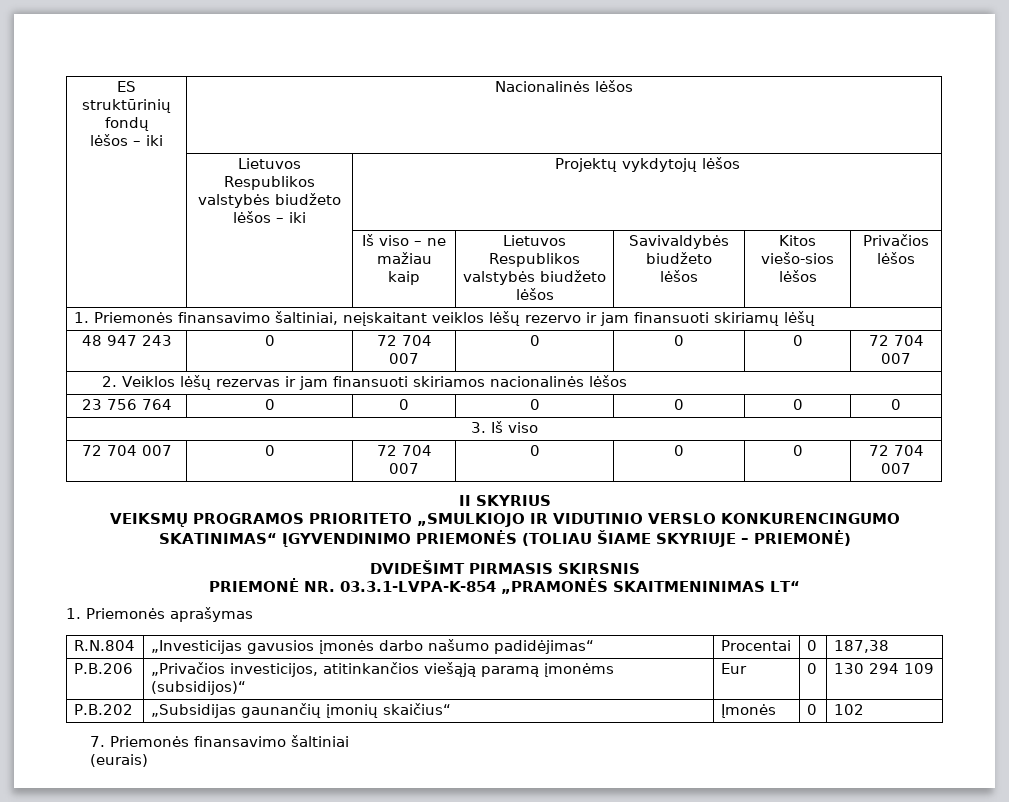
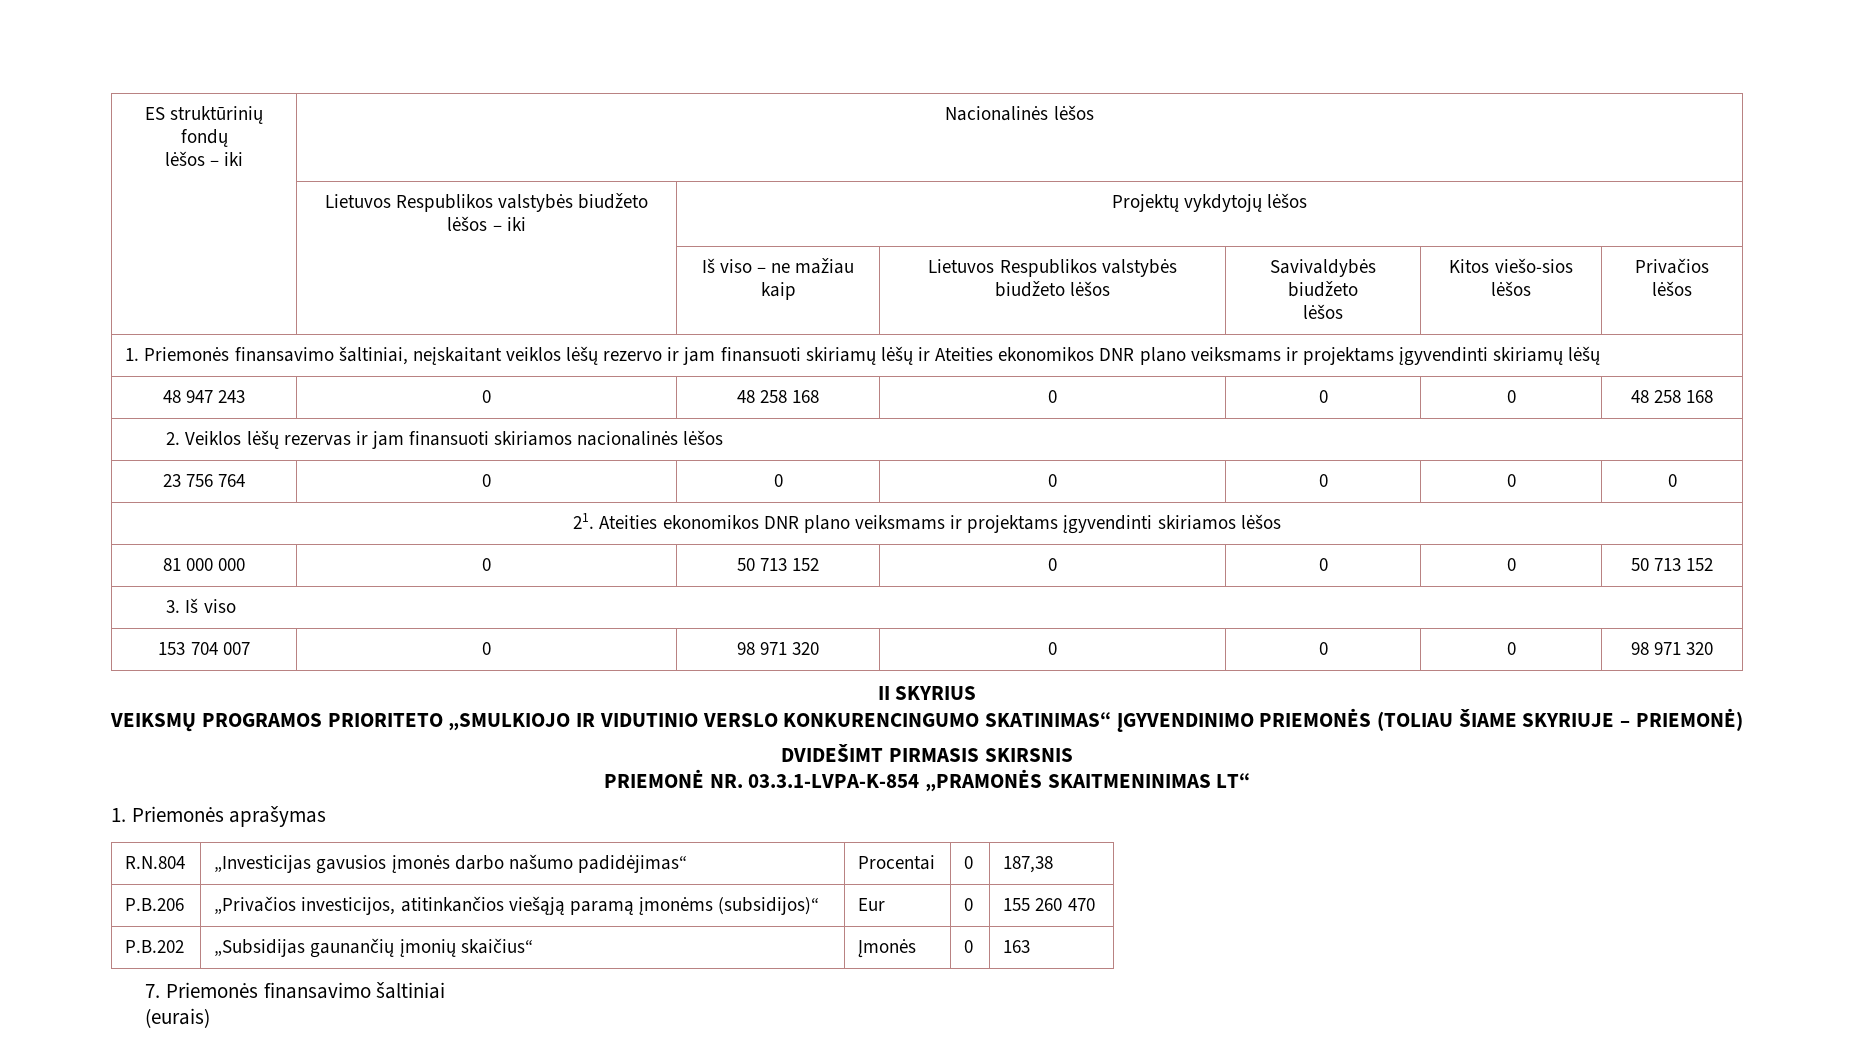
(815, 318) none -> [917,346,1601,366] ir Ateities ekonomikos DNR plano veiksmams ir projektams įgyvendinti skiriamų lėšų
[376,335,432,346] [389,353,419,364] [529,335,540,346] [674,335,684,346] [792,335,803,346] [868,335,924,346] [881,353,911,364] 72 704 007 | 0 | 0 | 0 | 72 704 007 -> [736,390,820,403] [1048,390,1057,403] [1318,390,1328,403] [1506,390,1516,403] [1630,390,1714,403] 48 258 168 | 0 | 0 | 0 | 48 258 168
[470,421,538,433] [81,445,172,456] [264,445,275,456] [376,445,432,456] [389,463,419,474] [529,445,540,456] [674,445,684,456] [792,445,803,456] [868,445,924,456] [881,463,911,474] 3. Iš viso // 72 704 007 | 0 | 72 704 007 | 0 | 0 | 0 | 72 704 007 -> [573,513,1281,534] [162,558,246,571] [482,558,491,571] [736,558,820,571] [1048,558,1057,571] [1318,558,1328,571] [1506,558,1516,571] [1630,558,1714,571] [166,598,236,613] [158,642,250,655] [482,642,491,655] [736,642,820,655] [1048,642,1057,655] [1318,642,1328,655] [1506,642,1516,655] [1630,642,1714,655] 21. Ateities ekonomikos DNR plano veiksmams ir projektams įgyvendinti skiriamos lėšos // 81 000 000 | 0 | 50 713 152 | 0 | 0 | 0 | 50 713 152 // 3. Iš viso // 153 704 007 | 0 | 98 971 320 | 0 | 0 | 0 | 98 971 320
[833,663,934,674] 130 294 109 -> [1003,898,1095,911] 155 260 470
[833,704,864,715] 102 -> [1003,940,1031,953] 163

